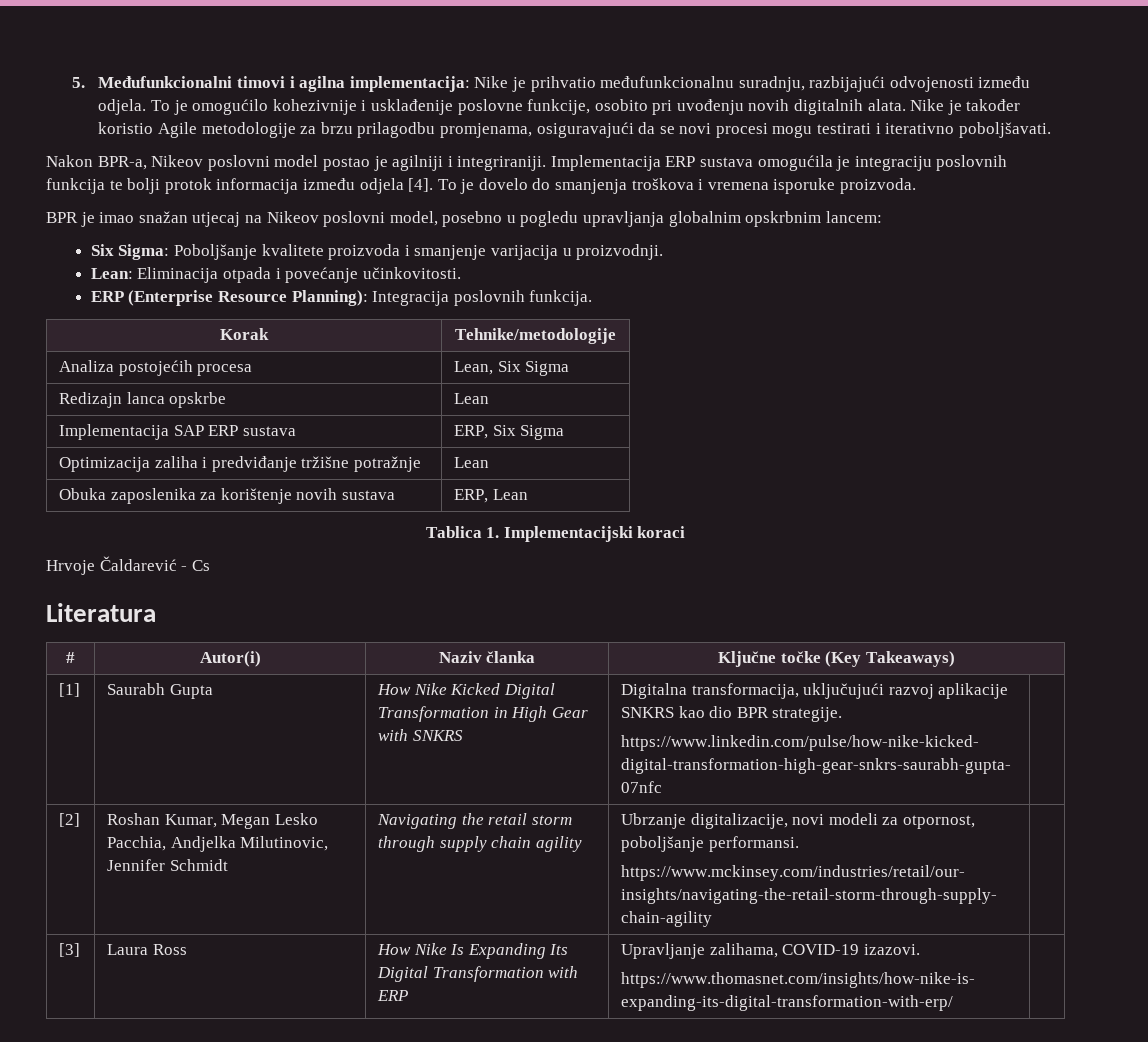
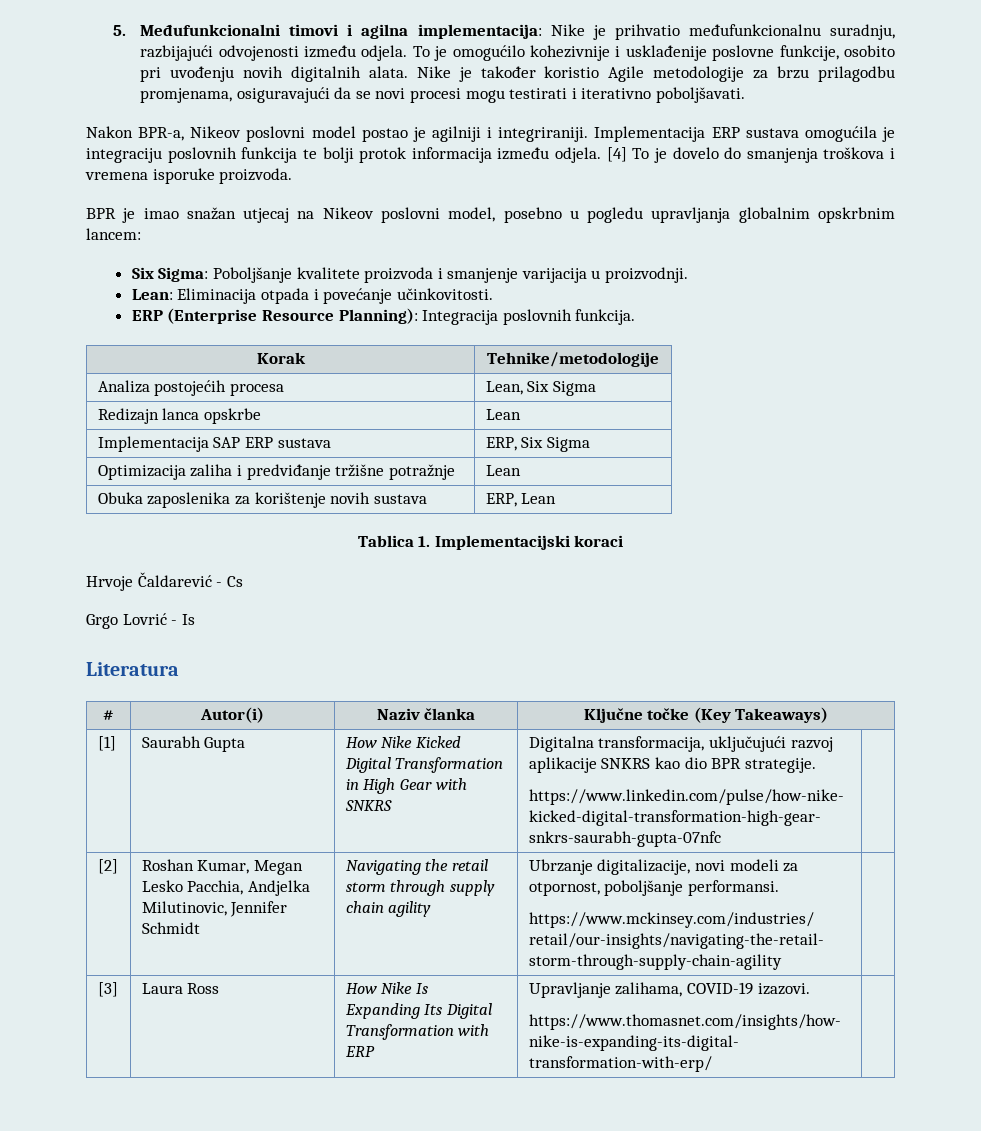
[359,178,434,194] odjela [4]. -> [555,147,627,163] odjela. [4]
(210, 565) none -> [86,613,195,629] // Grgo Lovrić - Is

